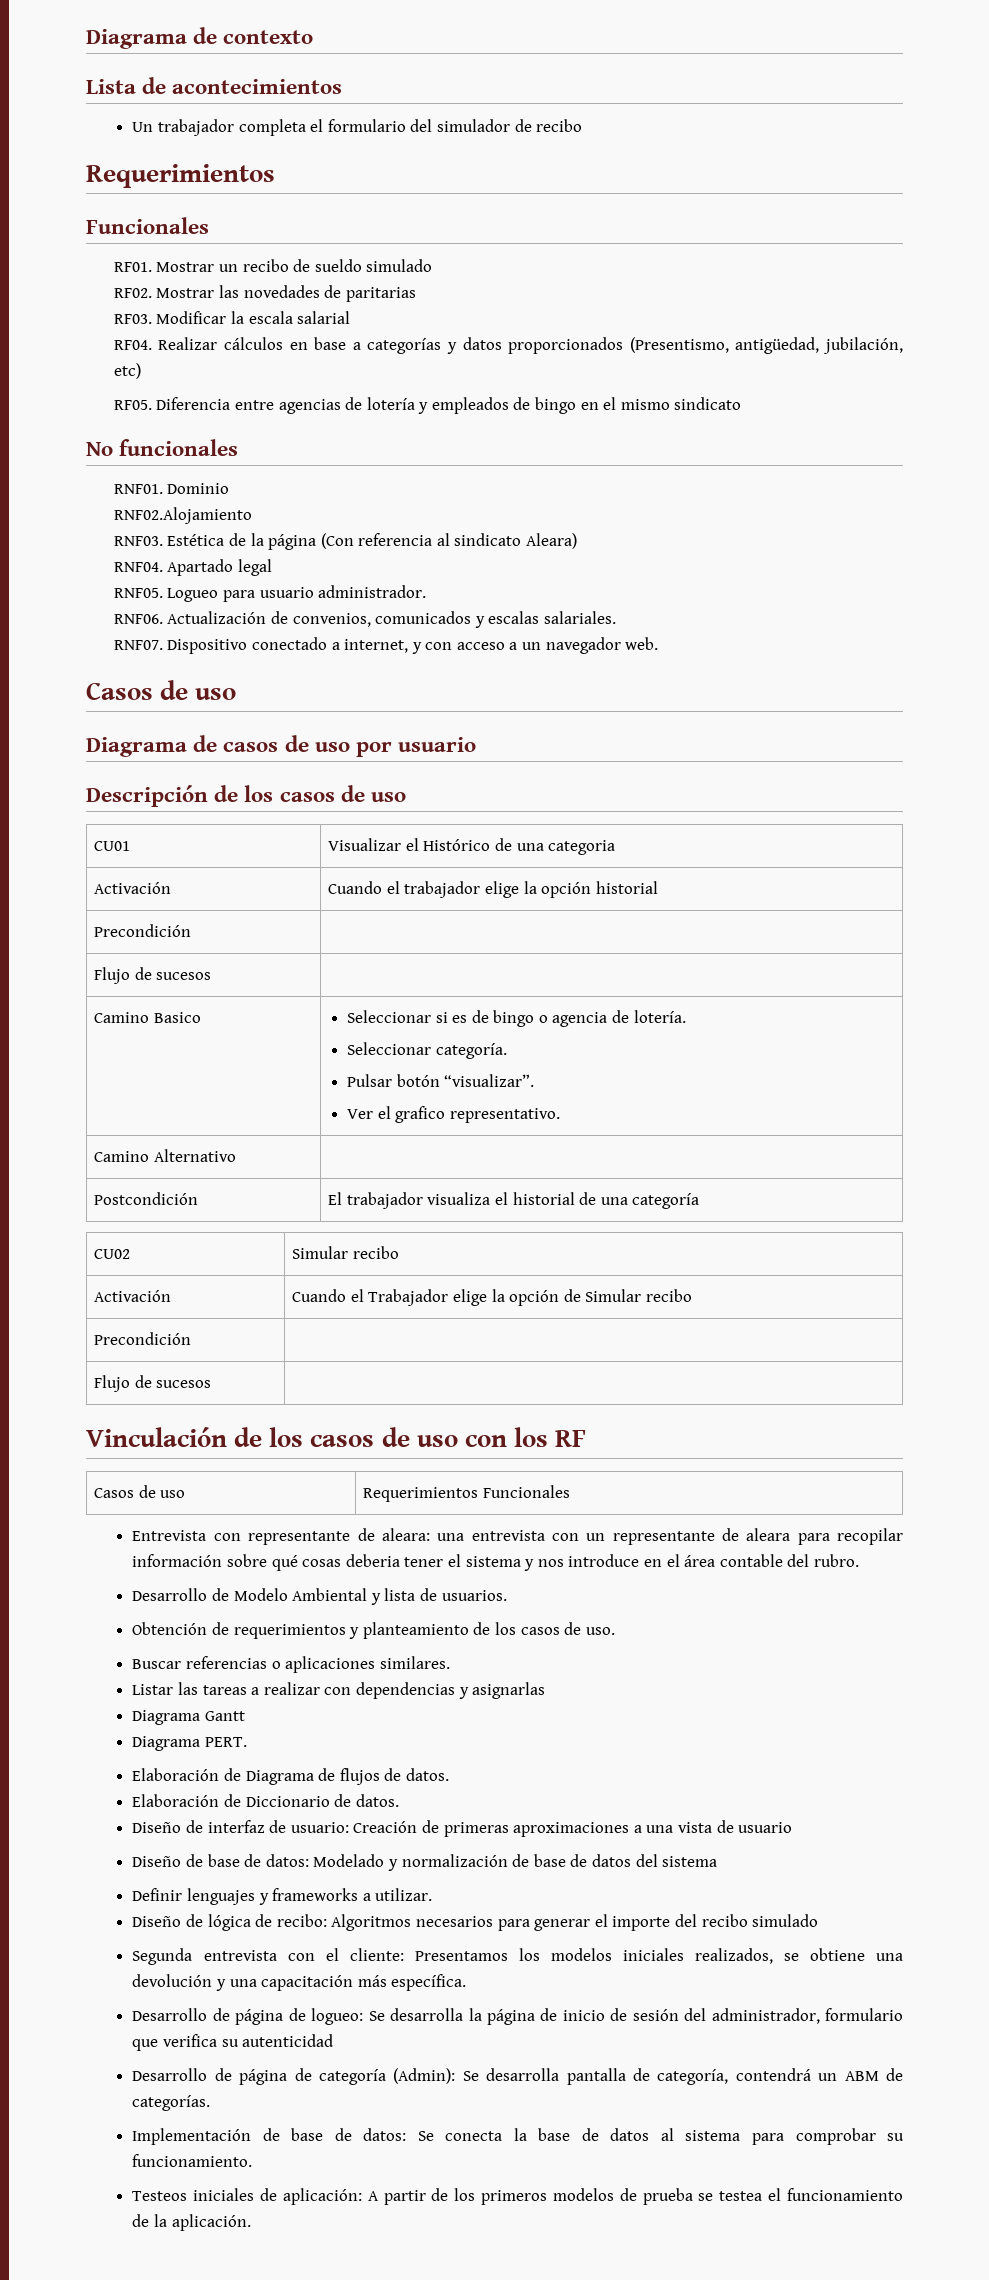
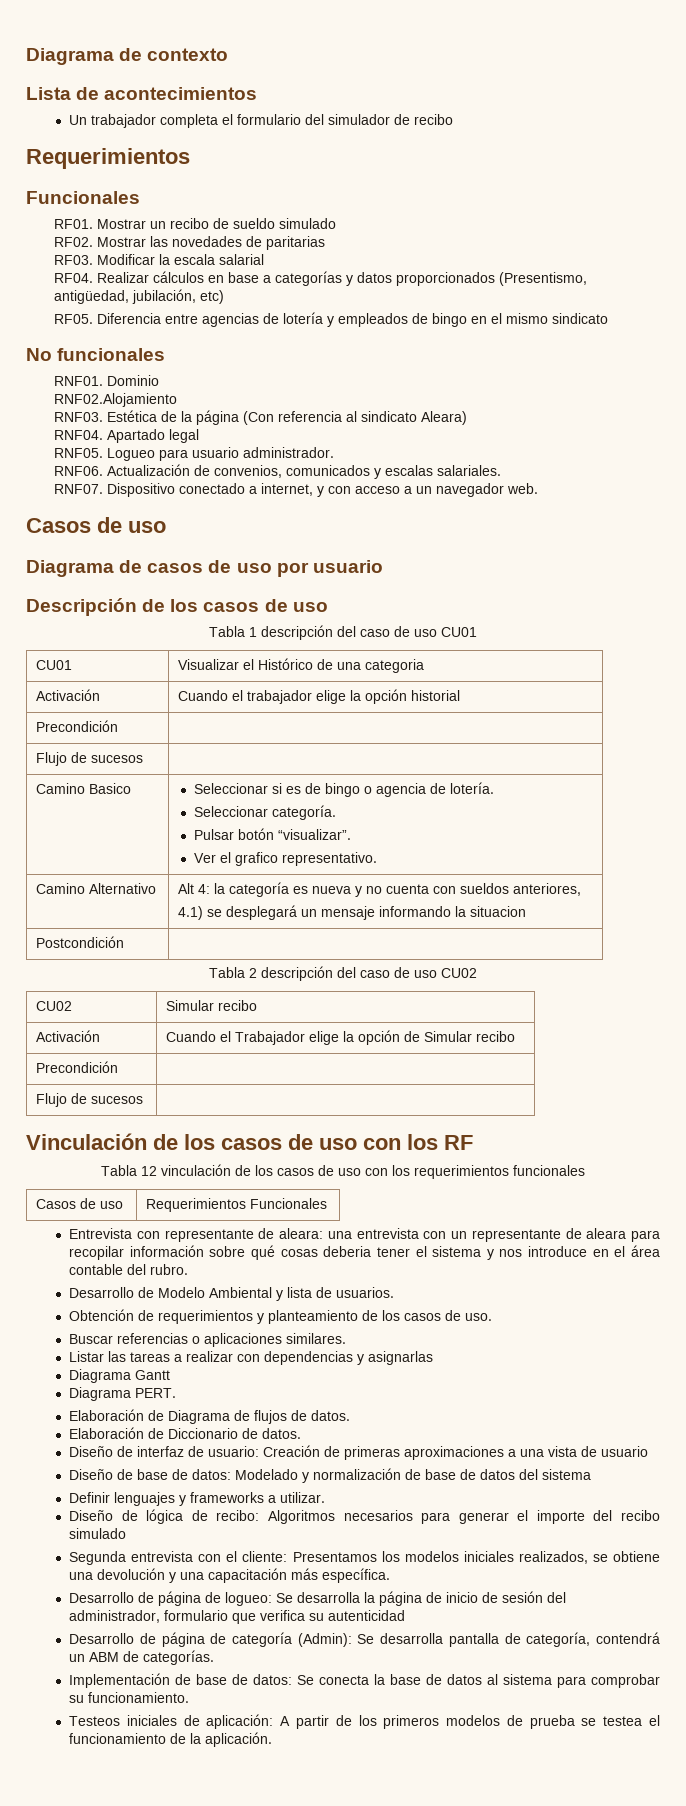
(407, 797) none -> [209,625,477,640] // Tabla 1 descripción del caso de uso CU01
[94,1192,199,1205] [328,1192,700,1209] // Postcondición | El trabajador visualiza el historial de una categoría -> [178,882,582,897] [178,905,527,920] [36,936,125,948] [209,966,477,981] Alt 4: la categoría es nueva y no cuenta con sueldos anteriores, // 4.1) se desplegará un mensaje informando la situacion // Postcondición | // Tabla 2 descripción del caso de uso CU02
(587, 1438) none -> [101,1164,585,1179] // Tabla 12 vinculación de los casos de uso con los requerimientos funcionales

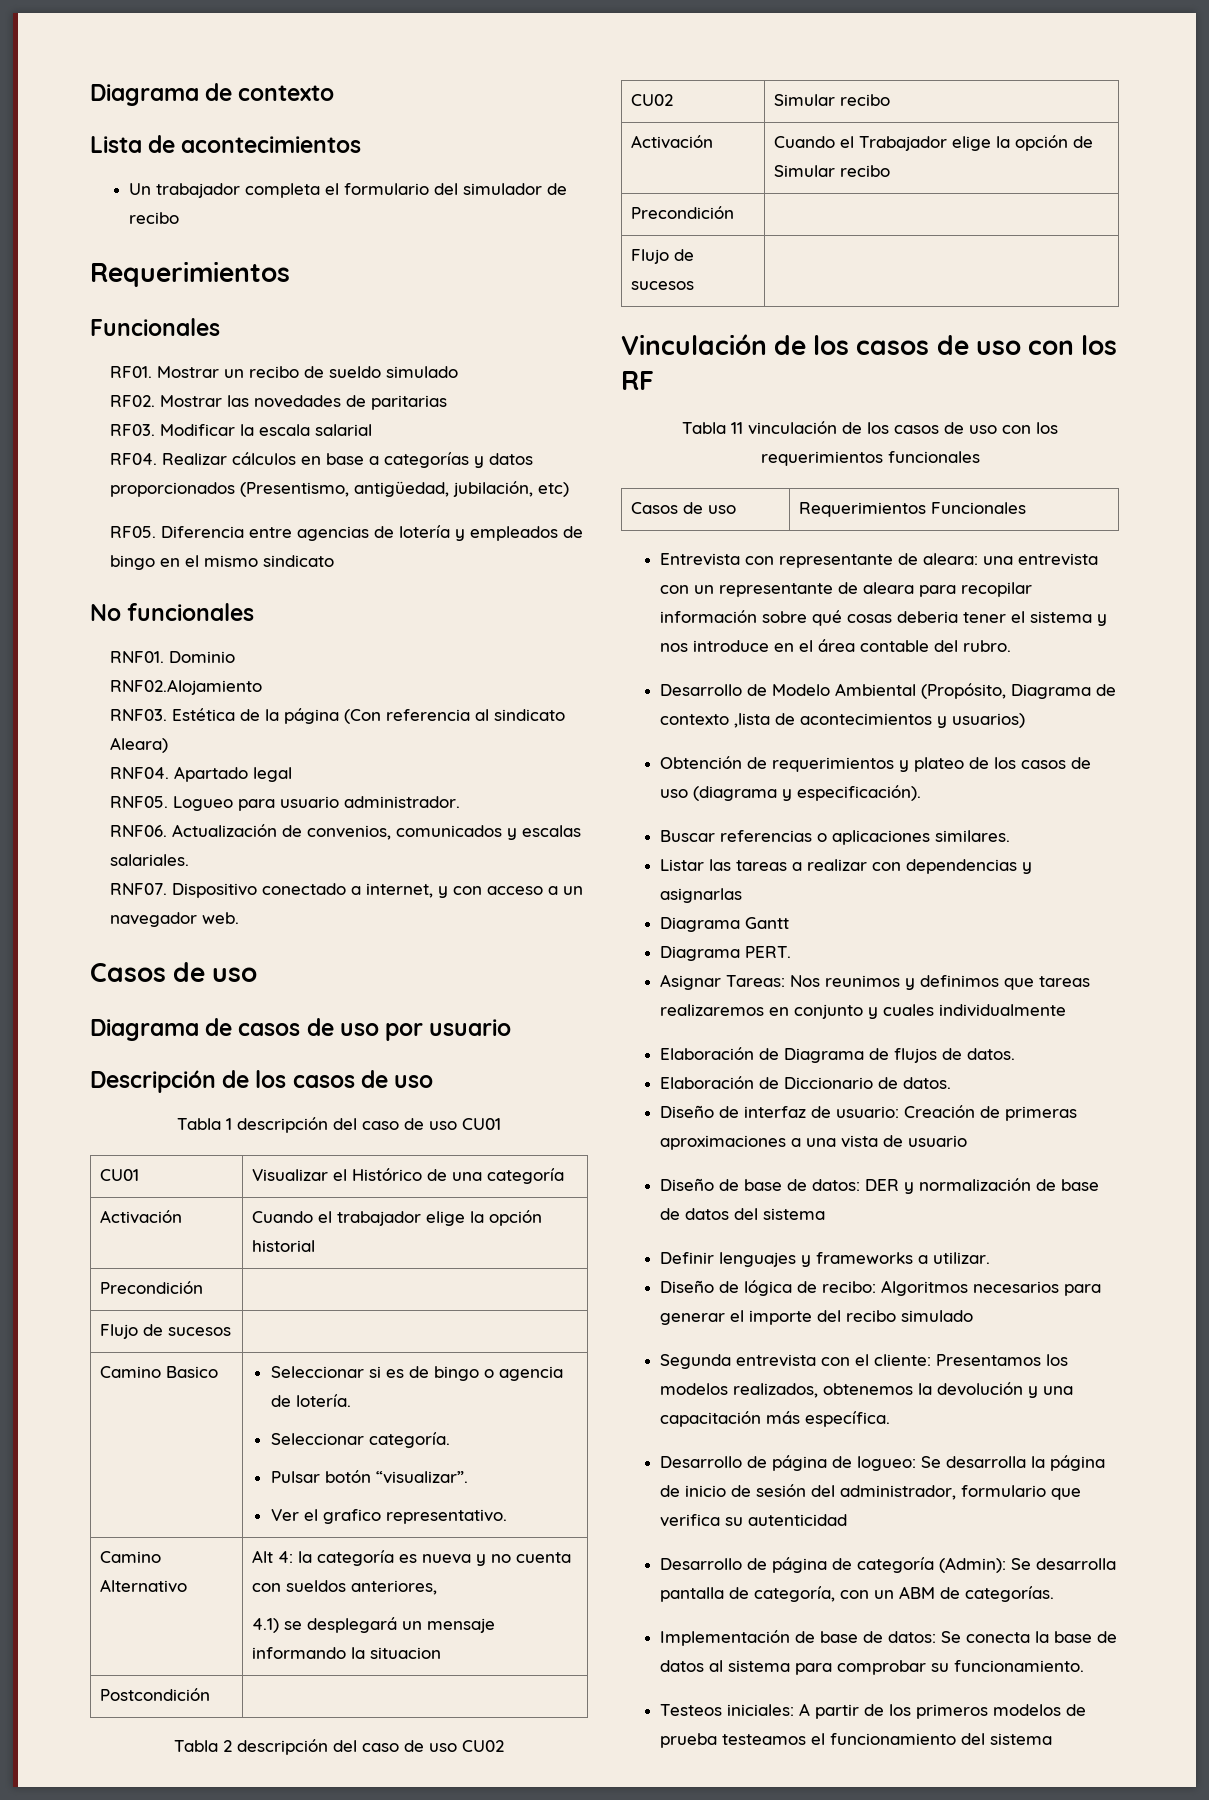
[365,659,425,673] categoria -> [486,1168,564,1184] categoría
[141,1166,157,1176] 12 -> [731,422,743,434] 11
[276,1287,395,1301] y lista de usuarios. -> [921,683,1117,699] [660,713,1026,728] (Propósito, Diagrama de contexto ,lista de acontecimientos y usuarios)
[268,1310,493,1324] planteamiento de los casos de uso. -> [914,757,1092,772] [660,785,922,801] plateo de los casos de uso (diagrama y especificación).
(177, 1393) none -> [660,974,1091,990] [660,1004,1067,1019] // Asignar Tareas: Nos reunimos y definimos que tareas realizaremos en conjunto y cuales individualmente
[235,1469,299,1480] Modelado -> [865,1179,900,1191] DER
[463,1551,660,1564] [69,1572,94,1580] iniciales realizados, se obtiene una -> [733,1383,933,1398] realizados, obtenemos la
[596,1632,660,1644] contendrá -> [840,1590,870,1599] con
[126,1714,274,1729] iniciales de aplicación: -> [727,1704,795,1716] iniciales:
[581,1715,660,1726] [69,1732,273,1747] se testea el funcionamiento de la aplicación. -> [722,1733,1053,1745] testeamos el funcionamiento del sistema

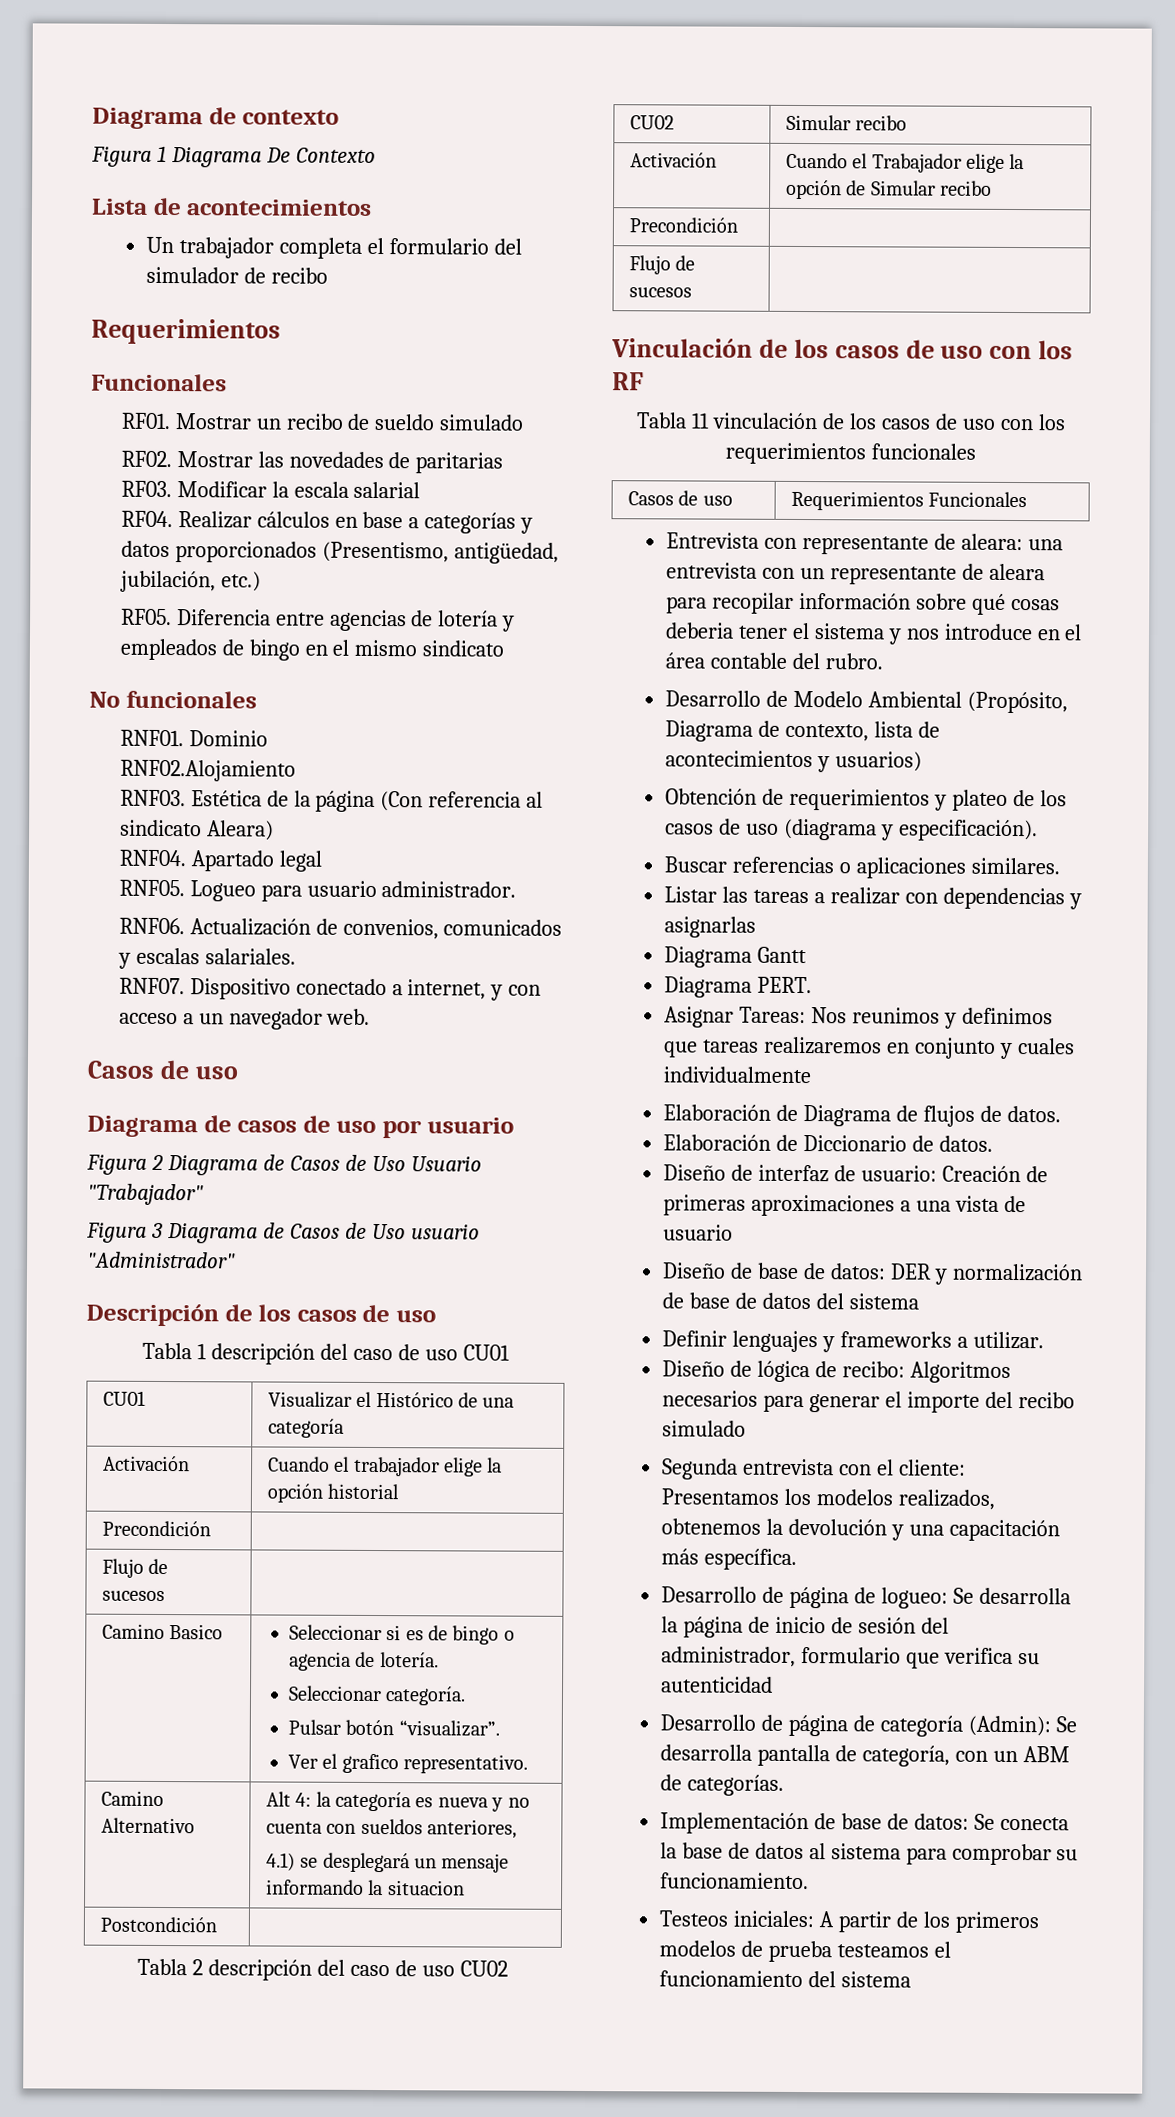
[90,83,335,106] Diagrama de contexto -> [92,107,340,130] [91,145,376,168] Diagrama de contexto // Figura 1 Diagrama De Contexto
[538,482,570,497] etc) -> [220,571,261,592] etc.)
(512, 1027) none -> [86,1154,482,1176] [87,1183,204,1206] [86,1222,480,1244] [87,1251,236,1269] // Figura 2 Diagrama de Casos de Uso Usuario "Trabajador" // Figura 3 Diagrama de Casos de Uso usuario "Administrador"
[660,713,771,728] contexto ,lista -> [784,721,913,742] contexto, lista

